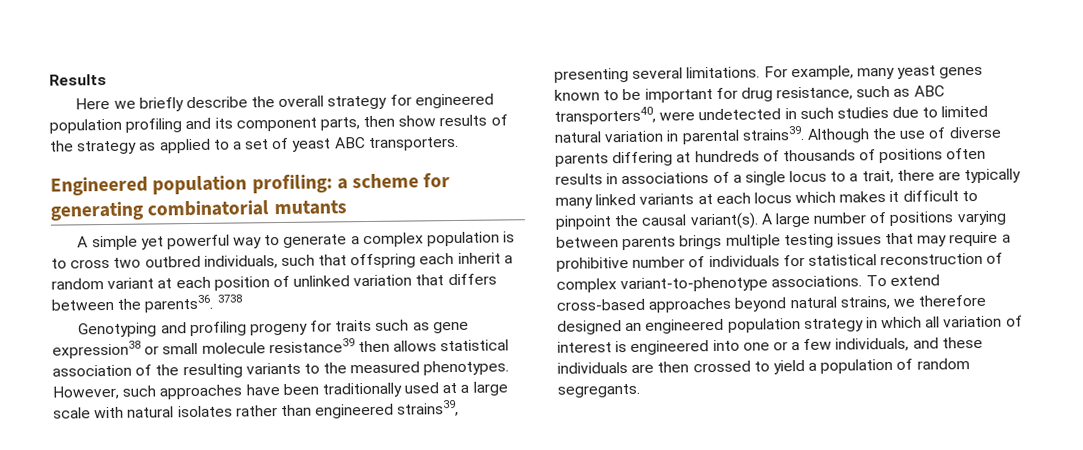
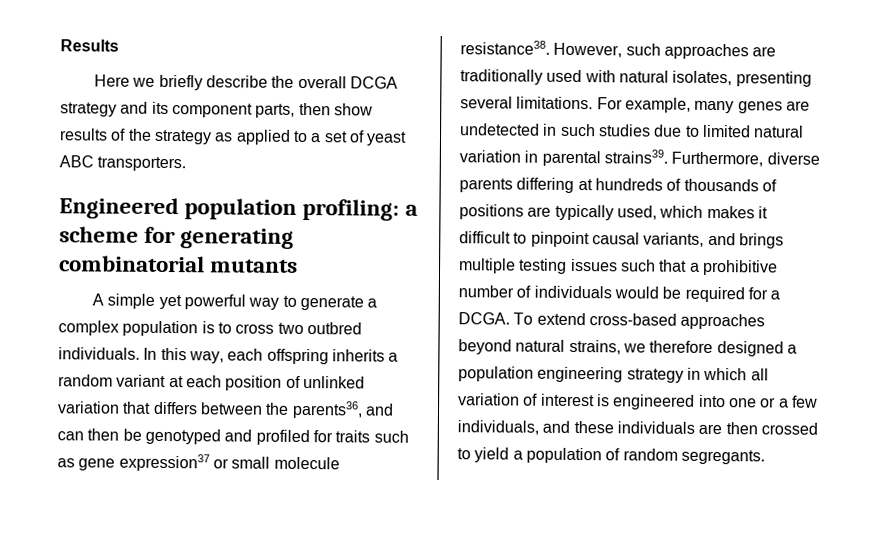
[327,93,494,110] [49,118,183,134] strategy for engineered population profiling -> [349,76,398,89] [60,102,117,117] DCGA strategy
[203,252,501,269] individuals, such that offspring each inherit -> [58,347,385,365] individuals. In this way, each offspring inherits
[144,294,242,313] [78,321,308,338] parents36. 3738 // Genotyping and profiling progeny -> [291,400,394,419] [57,428,310,446] parents36, and can then be genotyped and profiled
[52,340,141,359] expression38 -> [118,453,210,472] expression37
[268,338,510,354] [52,360,510,379] [52,381,508,400] [53,399,460,419] resistance39 then allows statistical association of the resulting variants to the measured phenotypes. However, such approaches have been traditionally used at a large scale with natural isolates rather than engineered strains39, -> [460,40,777,60] [460,69,733,86] resistance38. However, such approaches are traditionally used with natural isolates,
[897,65,984,79] [554,85,945,103] [554,106,696,125] yeast genes known to be important for drug resistance, such as ABC transporters40, were -> [737,100,810,114] genes are
[806,127,947,143] Although the use of -> [671,151,764,167] Furthermore,
[946,147,987,160] [555,168,1022,186] [555,192,792,209] often results in associations of a single locus to a trait, there are typically many linked variants at each locus -> [527,204,657,221] are typically used,
[614,210,1007,230] [556,236,677,251] the causal variant(s). A large number of positions varying between parents -> [591,232,736,247] causal variants, and
[885,231,999,247] that may require -> [620,259,688,272] such that
[782,252,1004,267] [556,275,863,293] for statistical reconstruction of complex variant-to-phenotype associations. -> [613,286,781,303] [458,312,510,325] would be required for a DCGA.
[625,318,801,334] an engineered population -> [786,344,797,354] [458,366,624,383] a population engineering

